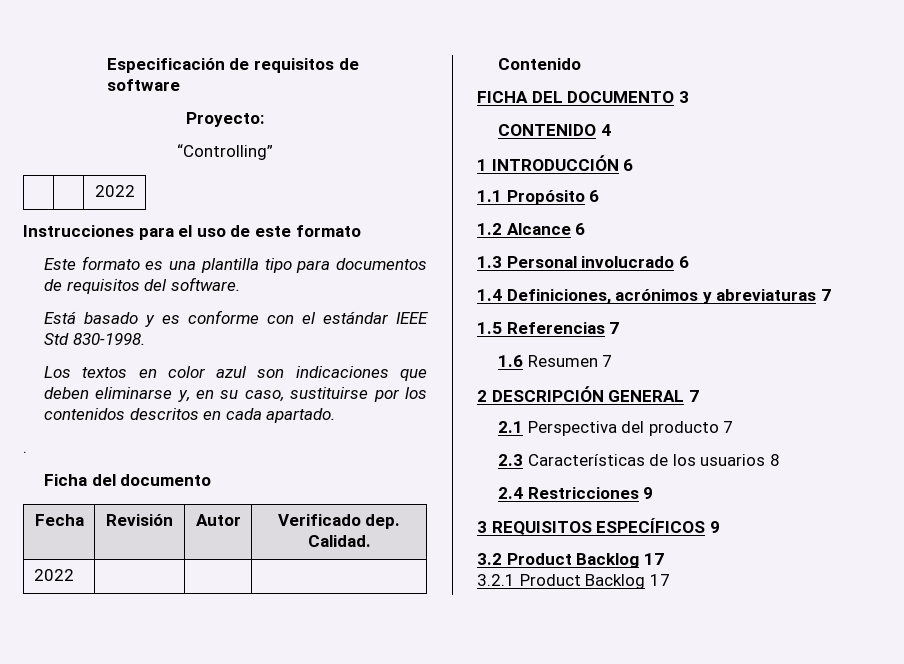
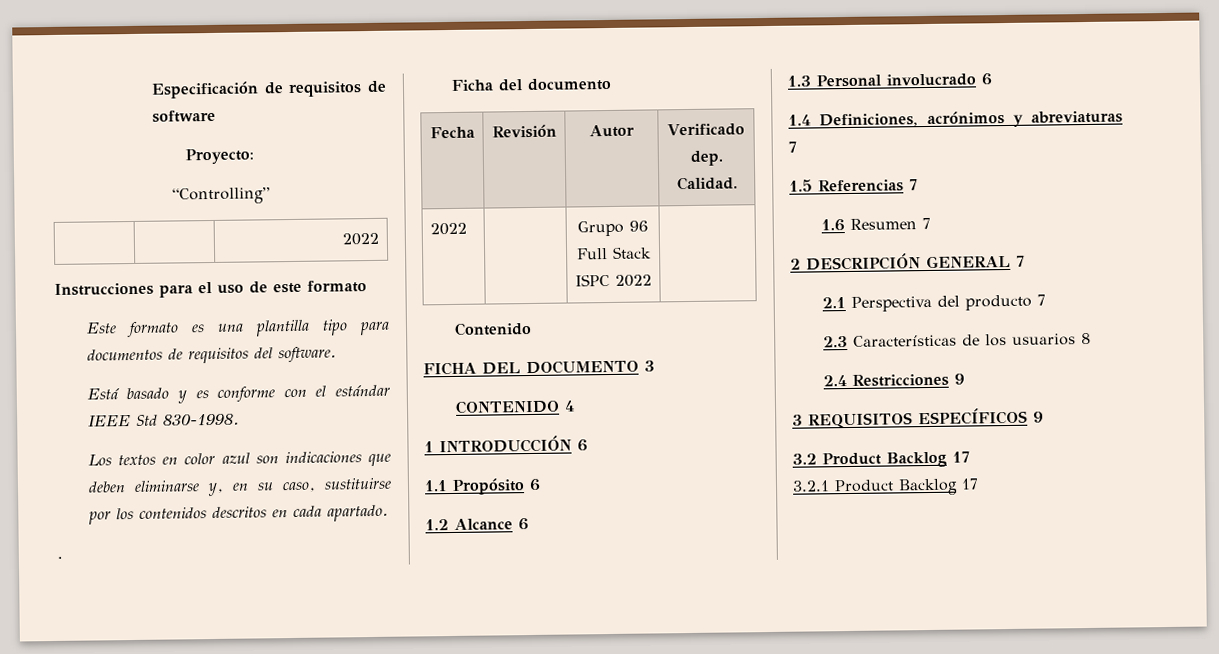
(74, 575) none -> [577,220,648,237] [576,246,652,260] [575,273,652,287] Grupo 96 Full Stack ISPC 2022

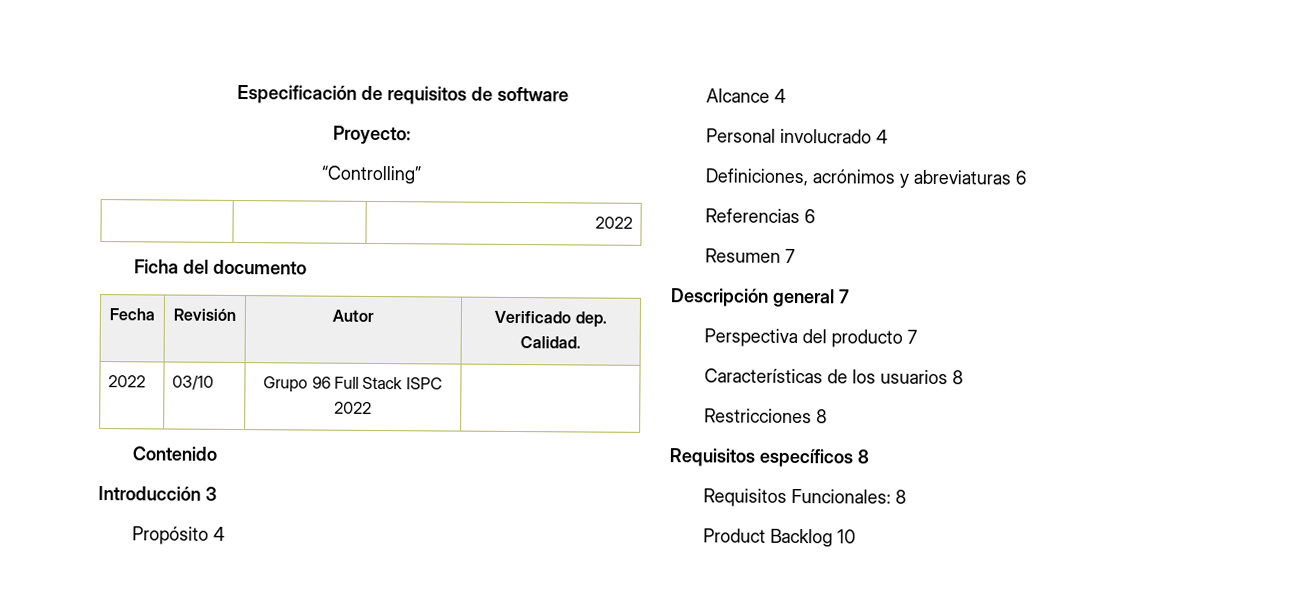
[54,280,367,298] [85,319,390,338] [86,346,336,364] [86,384,390,404] [87,413,239,427] [87,451,391,467] [87,477,392,497] [87,504,388,525] [57,555,63,559] // Instrucciones para el uso de este formato // Este formato es una plantilla tipo para documentos de requisitos del software. // Está basado y es conforme con el estándar IEEE Std 830-1998. // Los textos en color azul son indicaciones que deben eliminarse y, en su caso, sustituirse por los contenidos descritos en cada apartado. // . -> (633, 222) none
(467, 229) none -> [172,375,215,390] 03/10
[423,359,639,376] FICHA DEL DOCUMENTO -> [98,486,201,501] Introducción
[454,399,575,414] [424,435,588,454] [424,478,541,495] [425,518,529,531] [787,73,992,88] [788,110,1123,128] [788,141,797,153] [789,179,918,193] [820,219,845,232] CONTENIDO 4 // 1 INTRODUCCIÓN 6 // 1.1 Propósito 6 // 1.2 Alcance 6 // 1.3 Personal involucrado 6 // 1.4 Definiciones, acrónimos y abreviaturas 7 // 1.5 Referencias 7 // 1.6 -> [132,526,226,545] [706,88,787,103] [706,128,889,144] [705,168,1028,188] [705,208,817,224] Propósito 4 // Alcance 4 // Personal involucrado 4 // Definiciones, acrónimos y abreviaturas 6 // Referencias 6 //
[790,253,1025,271] [821,297,846,309] 2 DESCRIPCIÓN GENERAL 7 // 2.1 -> [670,288,850,308] Descripción general 7 //
[822,336,848,348] 2.3 -> (918, 336) none
[822,373,965,387] [792,407,1044,429] [792,451,970,468] [792,478,979,496] 2.4 Restricciones 9 // 3 REQUISITOS ESPECÍFICOS 9 // 3.2 Product Backlog 17 // 3.2.1 Product Backlog 17 -> [704,408,828,424] [669,448,869,468] [703,488,907,507] [703,528,857,548] Restricciones 8 // Requisitos específicos 8 // Requisitos Funcionales: 8 // Product Backlog 10

